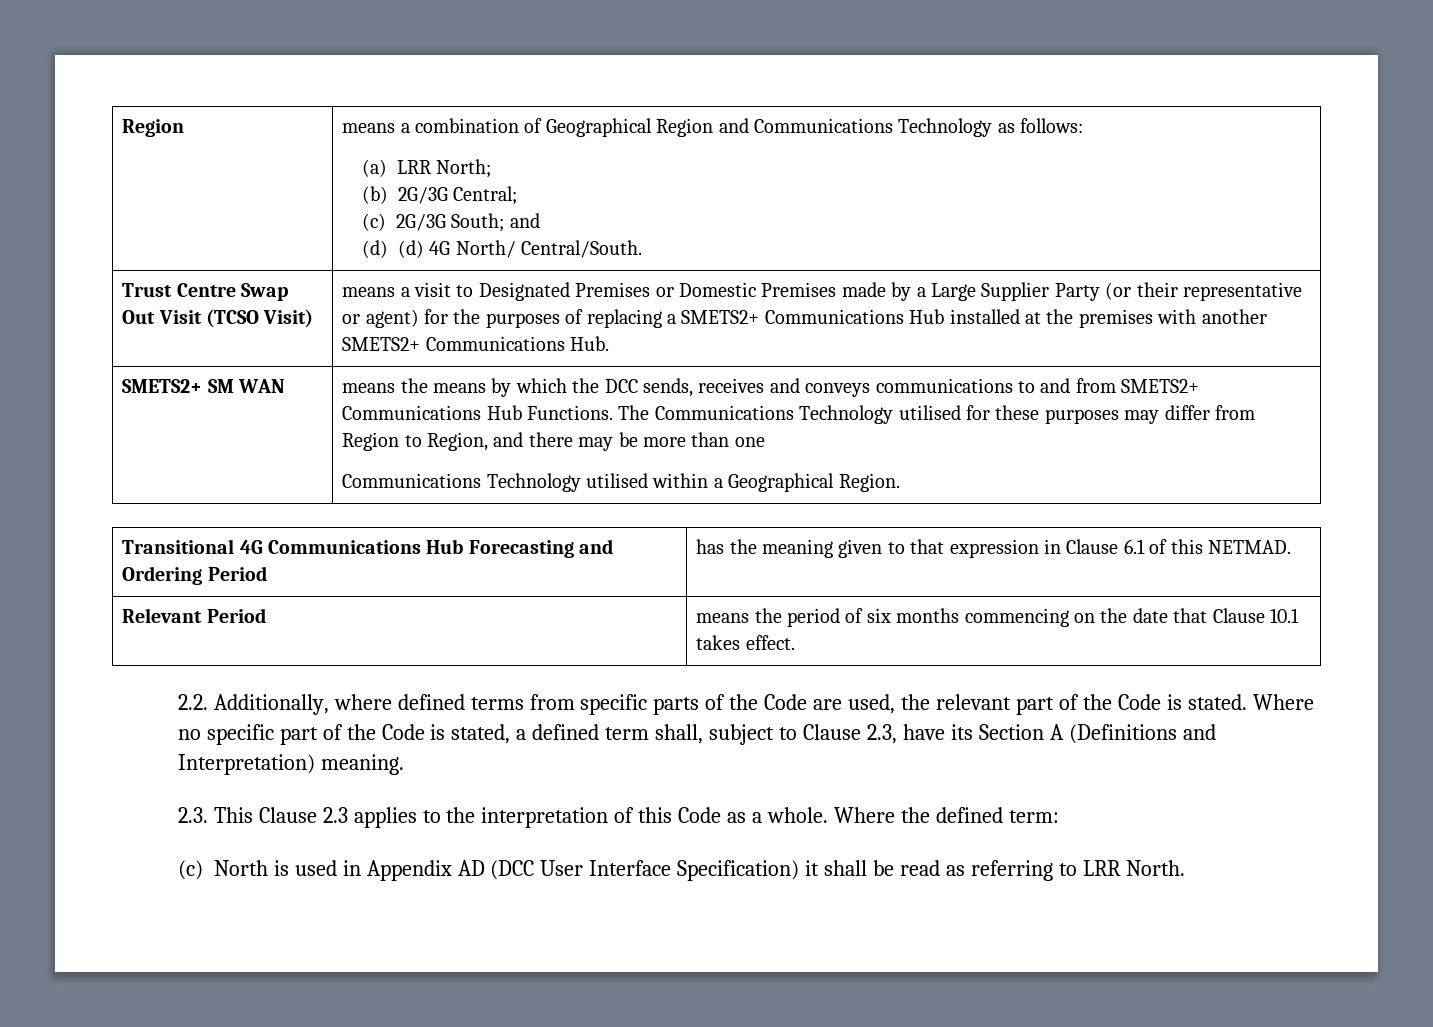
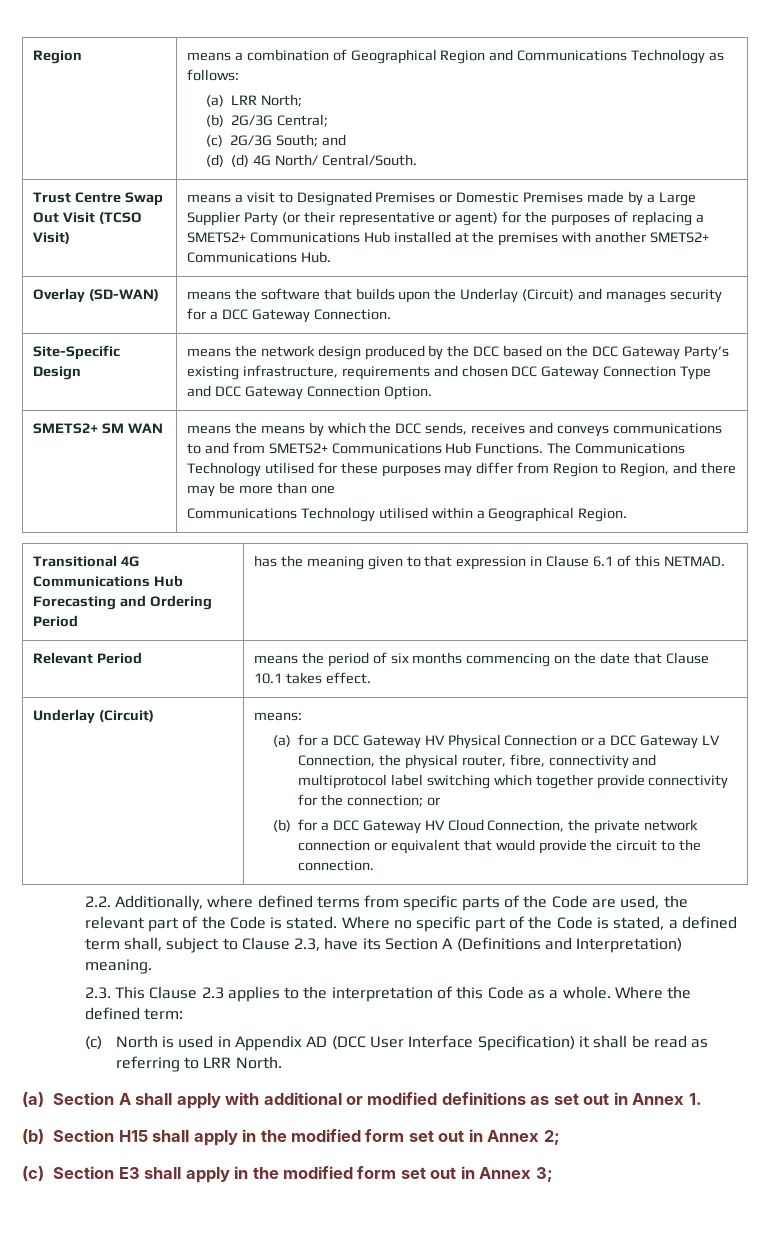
(610, 343) none -> [32,288,159,303] [186,288,722,303] [186,308,391,323] [32,345,120,360] [32,366,81,380] [186,345,729,360] [186,365,712,380] [186,385,432,400] // Overlay (SD-WAN) | means the software that builds upon the Underlay (Circuit) and manages security for a DCC Gateway Connection. // Site-Specific Design | means the network design produced by the DCC based on the DCC Gateway Party’s existing infrastructure, requirements and chosen DCC Gateway Connection Type and DCC Gateway Connection Option.
(795, 642) none -> [32,709,154,724] [253,712,302,721] [272,734,720,749] [297,754,657,769] [297,774,729,789] [297,794,440,807] [272,819,699,834] [297,839,702,854] [297,860,374,871] // Underlay (Circuit) | means: // (a) for a DCC Gateway HV Physical Connection or a DCC Gateway LV Connection, the physical router, fibre, connectivity and multiprotocol label switching which together provide connectivity for the connection; or // (b) for a DCC Gateway HV Cloud Connection, the private network connection or equivalent that would provide the circuit to the connection.
(1185, 868) none -> [22,1092,702,1109] [22,1129,560,1146] [22,1166,553,1183] // (a) Section A shall apply with additional or modified definitions as set out in Annex 1. // (b) Section H15 shall apply in the modified form set out in Annex 2; // (c) Section E3 shall apply in the modified form set out in Annex 3;

